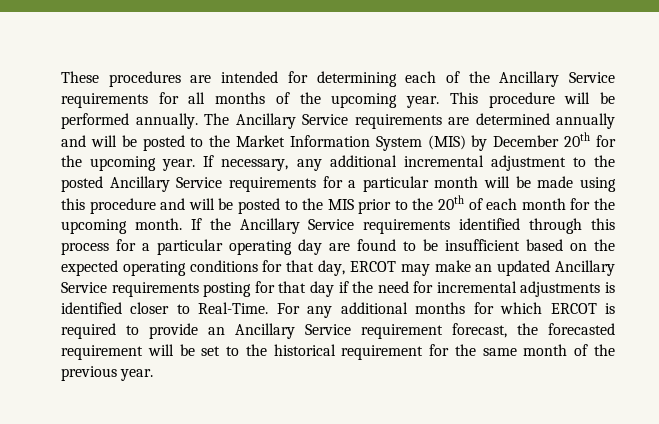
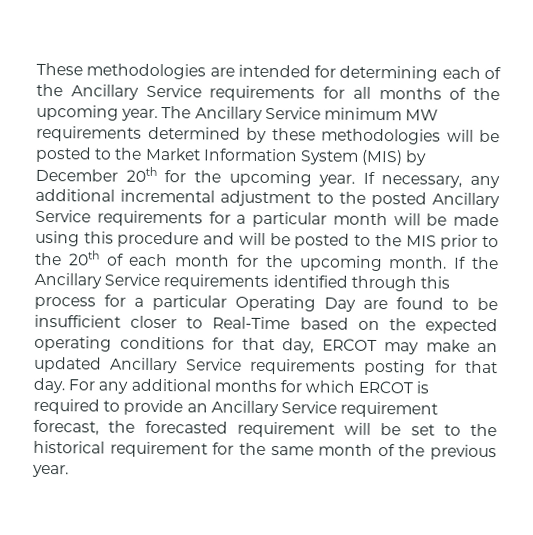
[108,71,181,87] procedures -> [86,63,207,80] methodologies
[449,92,616,108] [61,113,615,129] [61,135,86,147] This procedure will be performed annually. The Ancillary Service requirements are determined annually and -> [161,106,439,122] [36,125,441,145] The Ancillary Service minimum MW requirements determined by these methodologies
[229,239,322,255] operating day -> [235,295,356,312] Operating Day
(520, 245) none -> [130,315,291,330] closer to Real-Time
[309,281,615,297] [61,302,269,314] day if the need for incremental adjustments is identified closer to Real-Time. -> [33,377,65,394] day.

